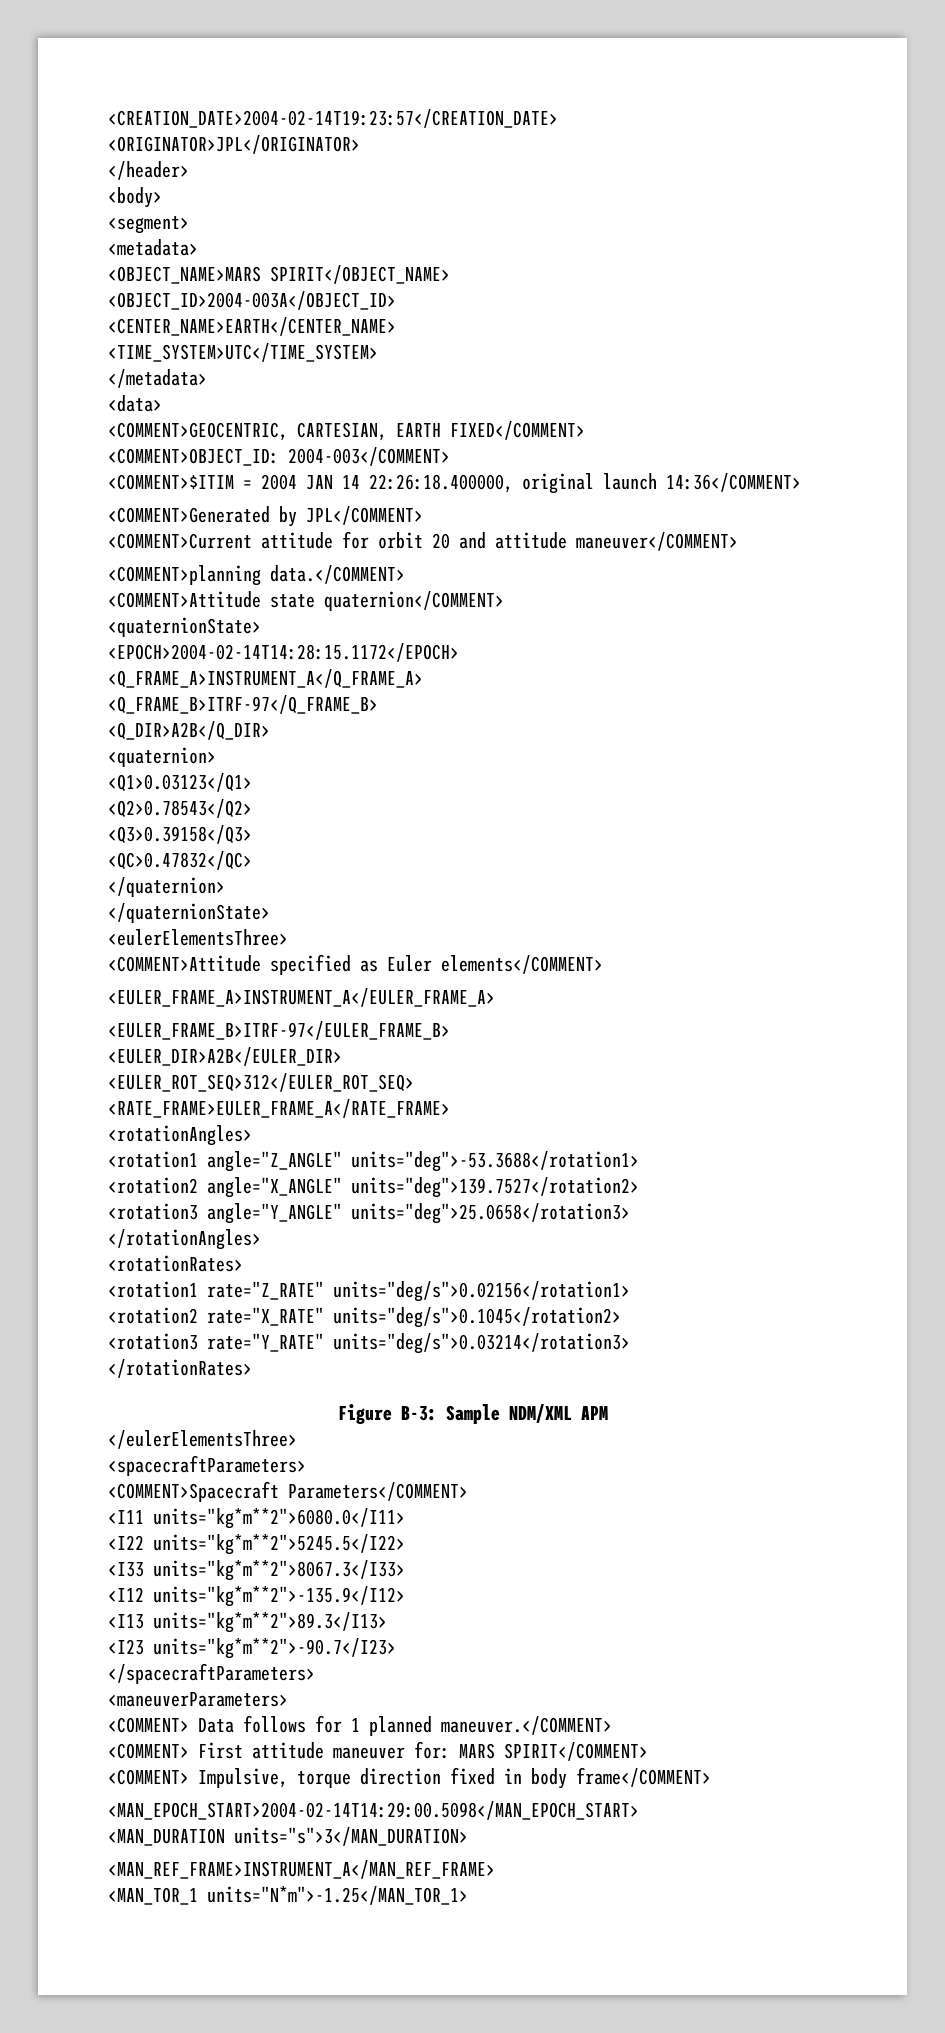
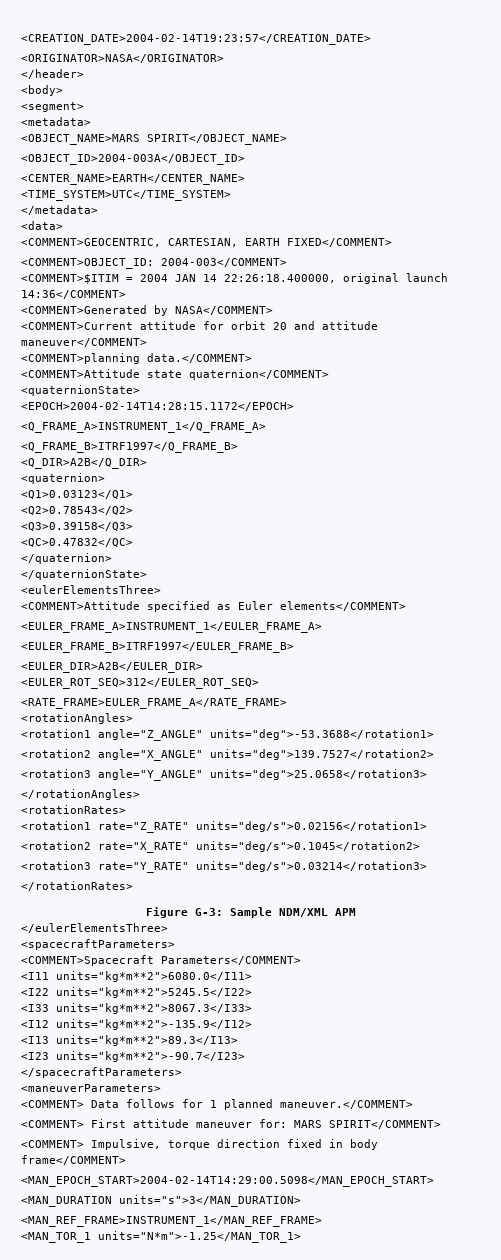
[108,135,360,154] <ORIGINATOR>JPL</ORIGINATOR> -> [21,54,224,63] <ORIGINATOR>NASA</ORIGINATOR>
[306,506,423,525] JPL</COMMENT> -> [175,306,273,315] NASA</COMMENT>
[108,669,423,688] [108,695,378,714] <Q_FRAME_A>INSTRUMENT_A</Q_FRAME_A> // <Q_FRAME_B>ITRF-97</Q_FRAME_B> -> [21,422,266,433] [21,442,238,453] <Q_FRAME_A>INSTRUMENT_1</Q_FRAME_A> // <Q_FRAME_B>ITRF1997</Q_FRAME_B>
[108,988,495,1007] [108,1021,450,1040] <EULER_FRAME_A>INSTRUMENT_A</EULER_FRAME_A> // <EULER_FRAME_B>ITRF-97</EULER_FRAME_B> -> [21,622,322,633] [21,642,294,653] <EULER_FRAME_A>INSTRUMENT_1</EULER_FRAME_A> // <EULER_FRAME_B>ITRF1997</EULER_FRAME_B>
[400,1406,437,1421] B-3: -> [194,908,223,916] G-3:
[108,1860,495,1879] <MAN_REF_FRAME>INSTRUMENT_A</MAN_REF_FRAME> -> [21,1216,322,1227] <MAN_REF_FRAME>INSTRUMENT_1</MAN_REF_FRAME>

